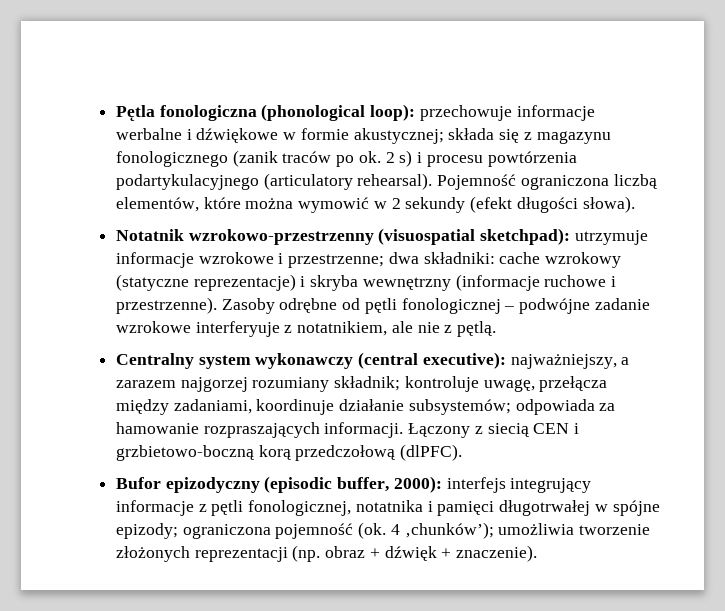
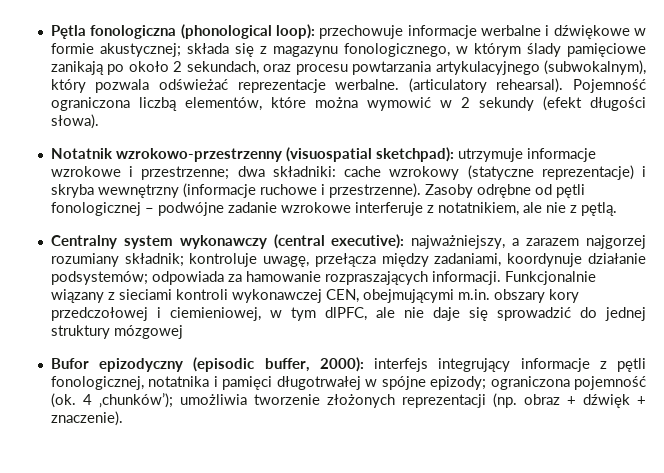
[116,150,577,167] [116,174,260,190] fonologicznego (zanik traców po ok. 2 s) i procesu powtórzenia podartykulacyjnego -> [343,43,646,57] [50,60,646,75] [50,79,400,93] fonologicznego, w którym ślady pamięciowe zanikają po około 2 sekundach, oraz procesu powtarzania artykulacyjnego (subwokalnym), który pozwala odświeżać reprezentacje werbalne.
[195,321,280,337] interferyuje -> [354,202,423,216] interferuje
[256,399,511,415] koordinuje działanie subsystemów; -> [507,253,646,267] [50,271,148,285] koordynuje działanie podsystemów;
[408,423,580,438] [116,444,463,461] Łączony z siecią CEN i grzbietowo-boczną korą przedczołową (dlPFC). -> [504,271,596,285] [50,289,579,303] [50,307,646,321] [50,325,183,339] Funkcjonalnie wiązany z sieciami kontroli wykonawczej CEN, obejmującymi m.in. obszary kory przedczołowej i ciemieniowej, w tym dlPFC, ale nie daje się sprowadzić do jednej struktury mózgowej

